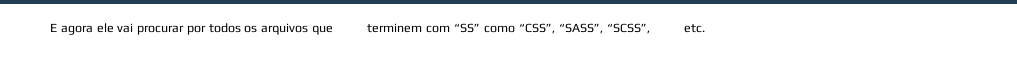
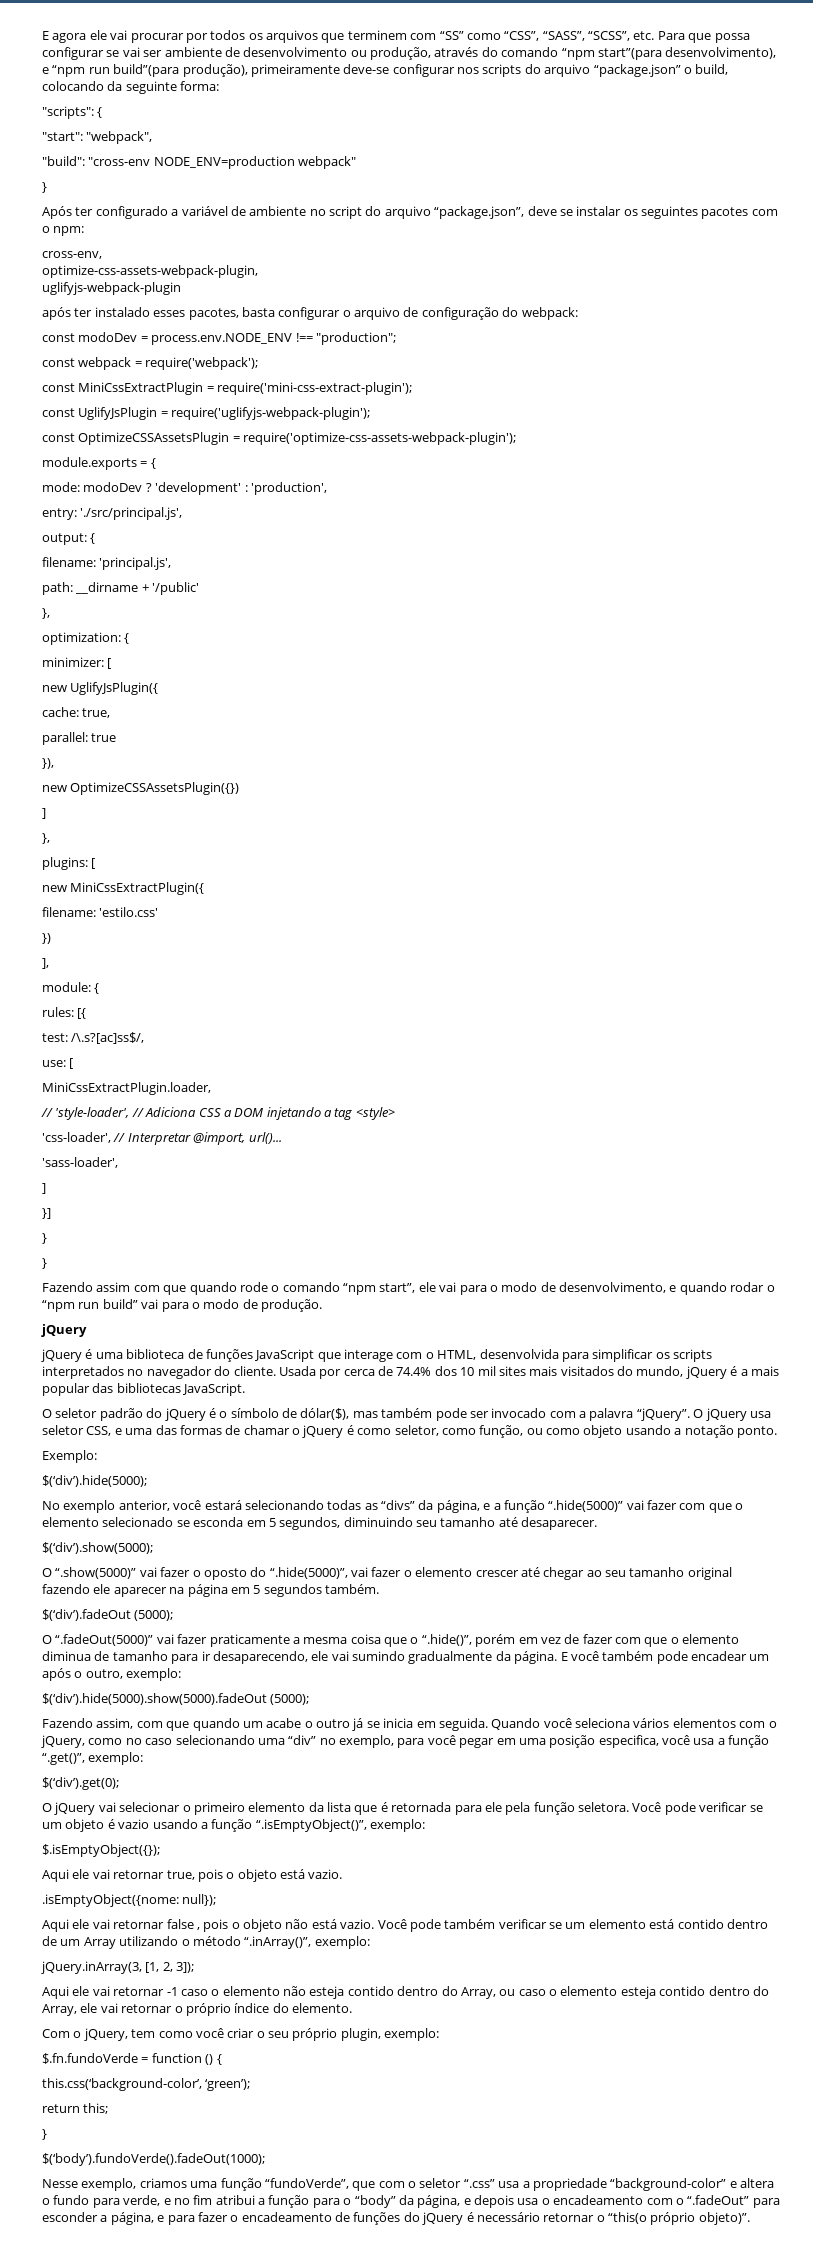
(705, 28) none -> [657,31,750,43] [42,47,777,60] [42,64,729,77] [42,81,220,94] [42,106,103,119] [42,131,153,144] [42,156,357,169] [42,182,47,193] [42,206,778,219] [42,226,85,236] [42,251,102,259] [42,265,258,278] [42,282,181,295] [42,307,578,320] [42,332,396,345] [42,357,259,370] [42,382,413,395] [42,407,371,420] [42,432,517,445] [42,457,156,470] [42,482,327,495] [42,507,183,520] [42,533,96,545] [42,557,172,570] [42,582,200,595] [42,608,50,619] [42,632,130,645] [42,657,112,669] [42,682,159,695] [42,707,111,718] [42,732,117,745] [42,758,54,769] [42,782,240,795] [42,808,46,819] [42,833,50,844] [42,857,96,870] [42,882,205,895] [42,907,159,917] [42,933,51,944] [42,958,49,969] [42,982,100,994] [42,1007,87,1019] [42,1032,145,1044] [42,1058,74,1069] [42,1082,211,1095] [41,1107,395,1120] [42,1132,282,1145] [42,1157,118,1168] [42,1183,46,1194] [42,1208,51,1219] [42,1233,47,1244] [42,1258,47,1269] [42,1282,775,1295] [42,1299,322,1312] [41,1324,87,1337] [41,1349,712,1362] [42,1366,779,1379] [42,1383,246,1396] [42,1408,771,1421] [42,1425,777,1438] [42,1450,97,1463] [42,1475,147,1487] [42,1500,744,1513] [42,1517,598,1530] [42,1542,153,1554] [42,1567,732,1580] [42,1584,379,1597] [42,1609,174,1621] [42,1634,740,1647] [42,1651,770,1664] [42,1668,182,1681] [42,1693,310,1705] [42,1718,777,1731] [41,1735,770,1748] [42,1752,144,1765] [42,1777,119,1790] [42,1802,763,1815] [42,1819,425,1832] [42,1844,160,1857] [42,1869,343,1882] [42,1894,217,1907] [42,1919,768,1932] [42,1936,370,1949] [41,1961,195,1974] [42,1986,769,1999] [42,2003,352,2016] [42,2028,440,2041] [42,2053,222,2065] [42,2078,251,2091] [42,2103,109,2114] [42,2129,47,2140] [42,2153,265,2166] [42,2178,774,2191] [42,2195,780,2208] [42,2212,750,2225] Para que possa configurar se vai ser ambiente de desenvolvimento ou produção, através do comando “npm start”(para desenvolvimento), e “npm run build”(para produção), primeiramente deve-se configurar nos scripts do arquivo “package.json” o build, colocando da seguinte forma: // "scripts": { // "start": "webpack", // "build": "cross-env NODE_ENV=production webpack" // } // Após ter configurado a variável de ambiente no script do arquivo “package.json”, deve se instalar os seguintes pacotes com o npm: // cross-env, // optimize-css-assets-webpack-plugin, // uglifyjs-webpack-plugin // após ter instalado esses pacotes, basta configurar o arquivo de configuração do webpack: // const modoDev = process.env.NODE_ENV !== "production"; // const webpack = require('webpack'); // const MiniCssExtractPlugin = require('mini-css-extract-plugin'); // const UglifyJsPlugin = require('uglifyjs-webpack-plugin'); // const OptimizeCSSAssetsPlugin = require('optimize-css-assets-webpack-plugin'); // module.exports = { // mode: modoDev ? 'development' : 'production', // entry: './src/principal.js', // output: { // filename: 'principal.js', // path: __dirname + '/public' // }, // optimization: { // minimizer: [ // new UglifyJsPlugin({ // cache: true, // parallel: true // }), // new OptimizeCSSAssetsPlugin({}) // ] // }, // plugins: [ // new MiniCssExtractPlugin({ // filename: 'estilo.css' // }) // ], // module: { // rules: [{ // test: /\.s?[ac]ss$/, // use: [ // MiniCssExtractPlugin.loader, // // 'style-loader', // Adiciona CSS a DOM injetando a tag <style> // 'css-loader', // Interpretar @import, url()... // 'sass-loader', // ] // }] // } // } // Fazendo assim com que quando rode o comando “npm start”, ele vai para o modo de desenvolvimento, e quando rodar o “npm run build” vai para o modo de produção. // jQuery // jQuery é uma biblioteca de funções JavaScript que interage com o HTML, desenvolvida para simplificar os scripts interpretados no navegador do cliente. Usada por cerca de 74.4% dos 10 mil sites mais visitados do mundo, jQuery é a mais popular das bibliotecas JavaScript. // O seletor padrão do jQuery é o símbolo de dólar($), mas também pode ser invocado com a palavra “jQuery”. O jQuery usa seletor CSS, e uma das formas de chamar o jQuery é como seletor, como função, ou como objeto usando a notação ponto. // Exemplo: // $(‘div’).hide(5000); // No exemplo anterior, você estará selecionando todas as “divs” da página, e a função “.hide(5000)” vai fazer com que o elemento selecionado se esconda em 5 segundos, diminuindo seu tamanho até desaparecer. // $(‘div’).show(5000); // O “.show(5000)” vai fazer o oposto do “.hide(5000)”, vai fazer o elemento crescer até chegar ao seu tamanho original fazendo ele aparecer na página em 5 segundos também. // $(‘div’).fadeOut (5000); // O “.fadeOut(5000)” vai fazer praticamente a mesma coisa que o “.hide()”, porém em vez de fazer com que o elemento diminua de tamanho para ir desaparecendo, ele vai sumindo gradualmente da página. E você também pode encadear um após o outro, exemplo: // $(‘div’).hide(5000).show(5000).fadeOut (5000); // Fazendo assim, com que quando um acabe o outro já se inicia em seguida. Quando você seleciona vários elementos com o jQuery, como no caso selecionando uma “div” no exemplo, para você pegar em uma posição especifica, você usa a função “.get()”, exemplo: // $(‘div’).get(0); // O jQuery vai selecionar o primeiro elemento da lista que é retornada para ele pela função seletora. Você pode verificar se um objeto é vazio usando a função “.isEmptyObject()”, exemplo: // $.isEmptyObject({}); // Aqui ele vai retornar true, pois o objeto está vazio. // .isEmptyObject({nome: null}); // Aqui ele vai retornar false , pois o objeto não está vazio. Você pode também verificar se um elemento está contido dentro de um Array utilizando o método “.inArray()”, exemplo: // jQuery.inArray(3, [1, 2, 3]); // Aqui ele vai retornar -1 caso o elemento não esteja contido dentro do Array, ou caso o elemento esteja contido dentro do Array, ele vai retornar o próprio índice do elemento. // Com o jQuery, tem como você criar o seu próprio plugin, exemplo: // $.fn.fundoVerde = function () { // this.css(‘background-color’, ‘green’); // return this; // } // $(‘body’).fundoVerde().fadeOut(1000); // Nesse exemplo, criamos uma função “fundoVerde”, que com o seletor “.css” usa a propriedade “background-color” e altera o fundo para verde, e no fim atribui a função para o “body” da página, e depois usa o encadeamento com o “.fadeOut” para esconder a página, e para fazer o encadeamento de funções do jQuery é necessário retornar o “this(o próprio objeto)”.

